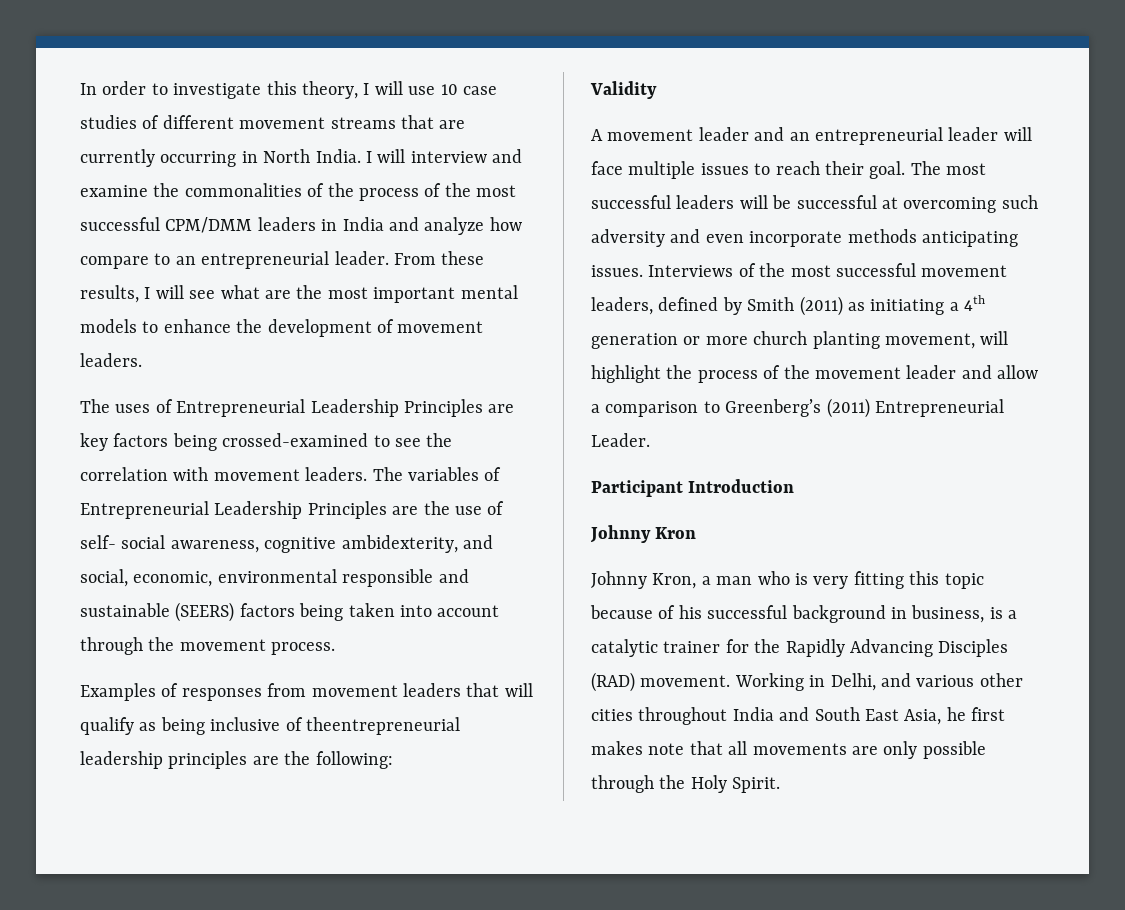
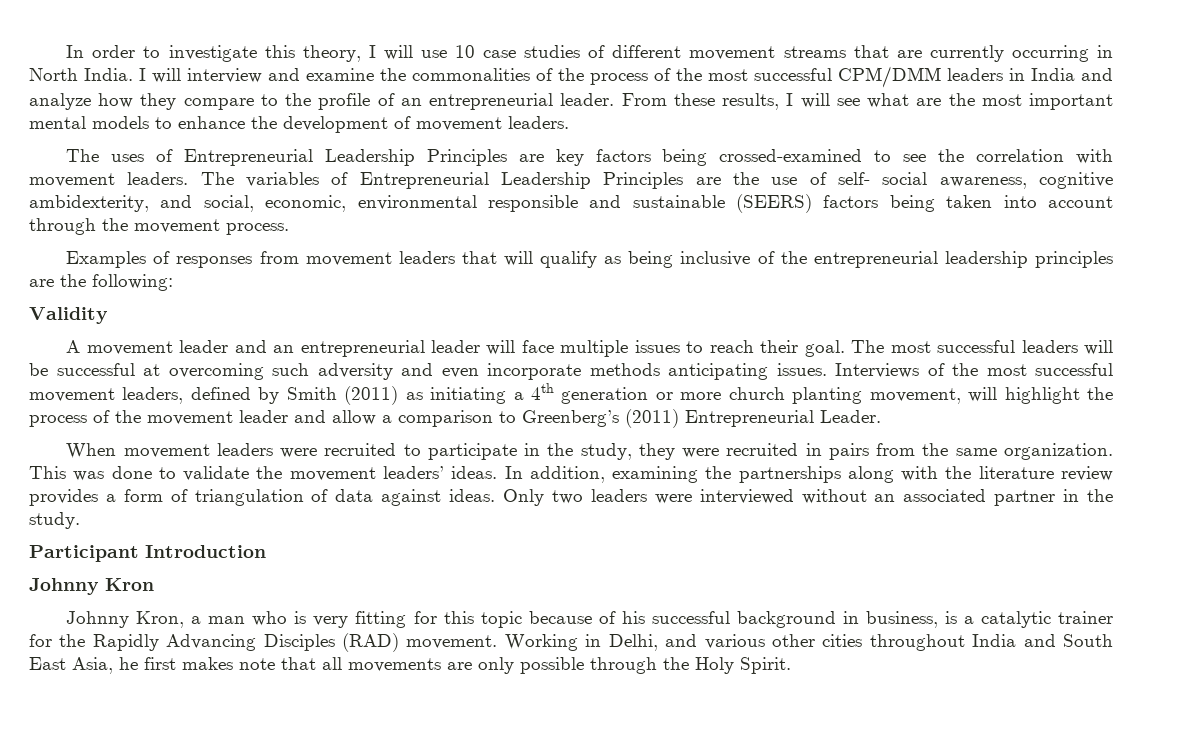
(522, 224) none -> [140,93,177,110] they
(171, 259) none -> [285,93,395,110] the profile of
[306,717,460,735] theentrepreneurial -> [780,251,938,268] the entrepreneurial
(650, 440) none -> [66,443,1114,460] [29,466,1114,483] [29,489,1114,506] [29,512,80,529] // When movement leaders were recruited to participate in the study, they were recruited in pairs from the same organization. This was done to validate the movement leaders’ ideas. In addition, examining the partnerships along with the literature review provides a form of triangulation of data against ideas. Only two leaders were interviewed without an associated partner in the study.
(904, 580) none -> [413,611,437,624] for

